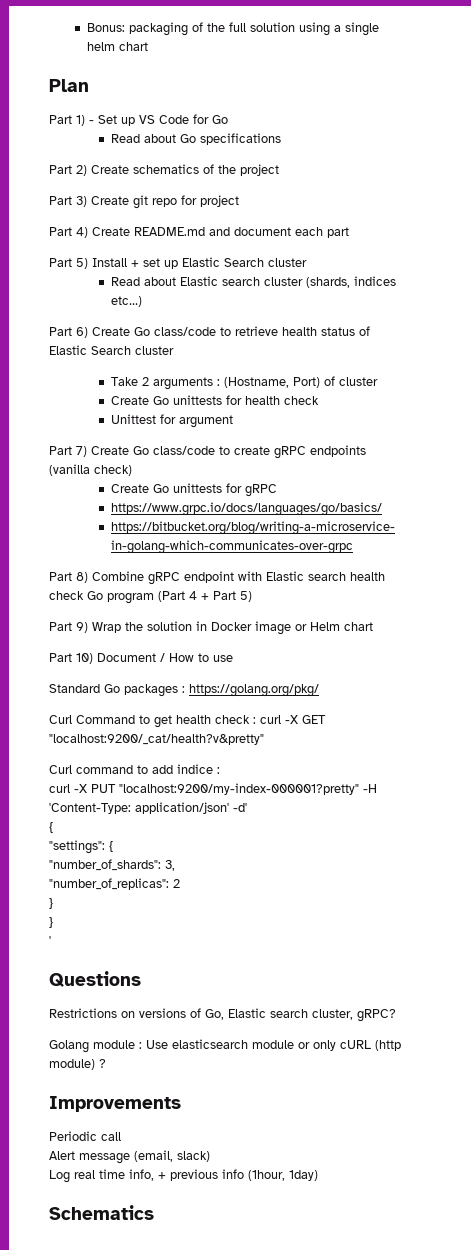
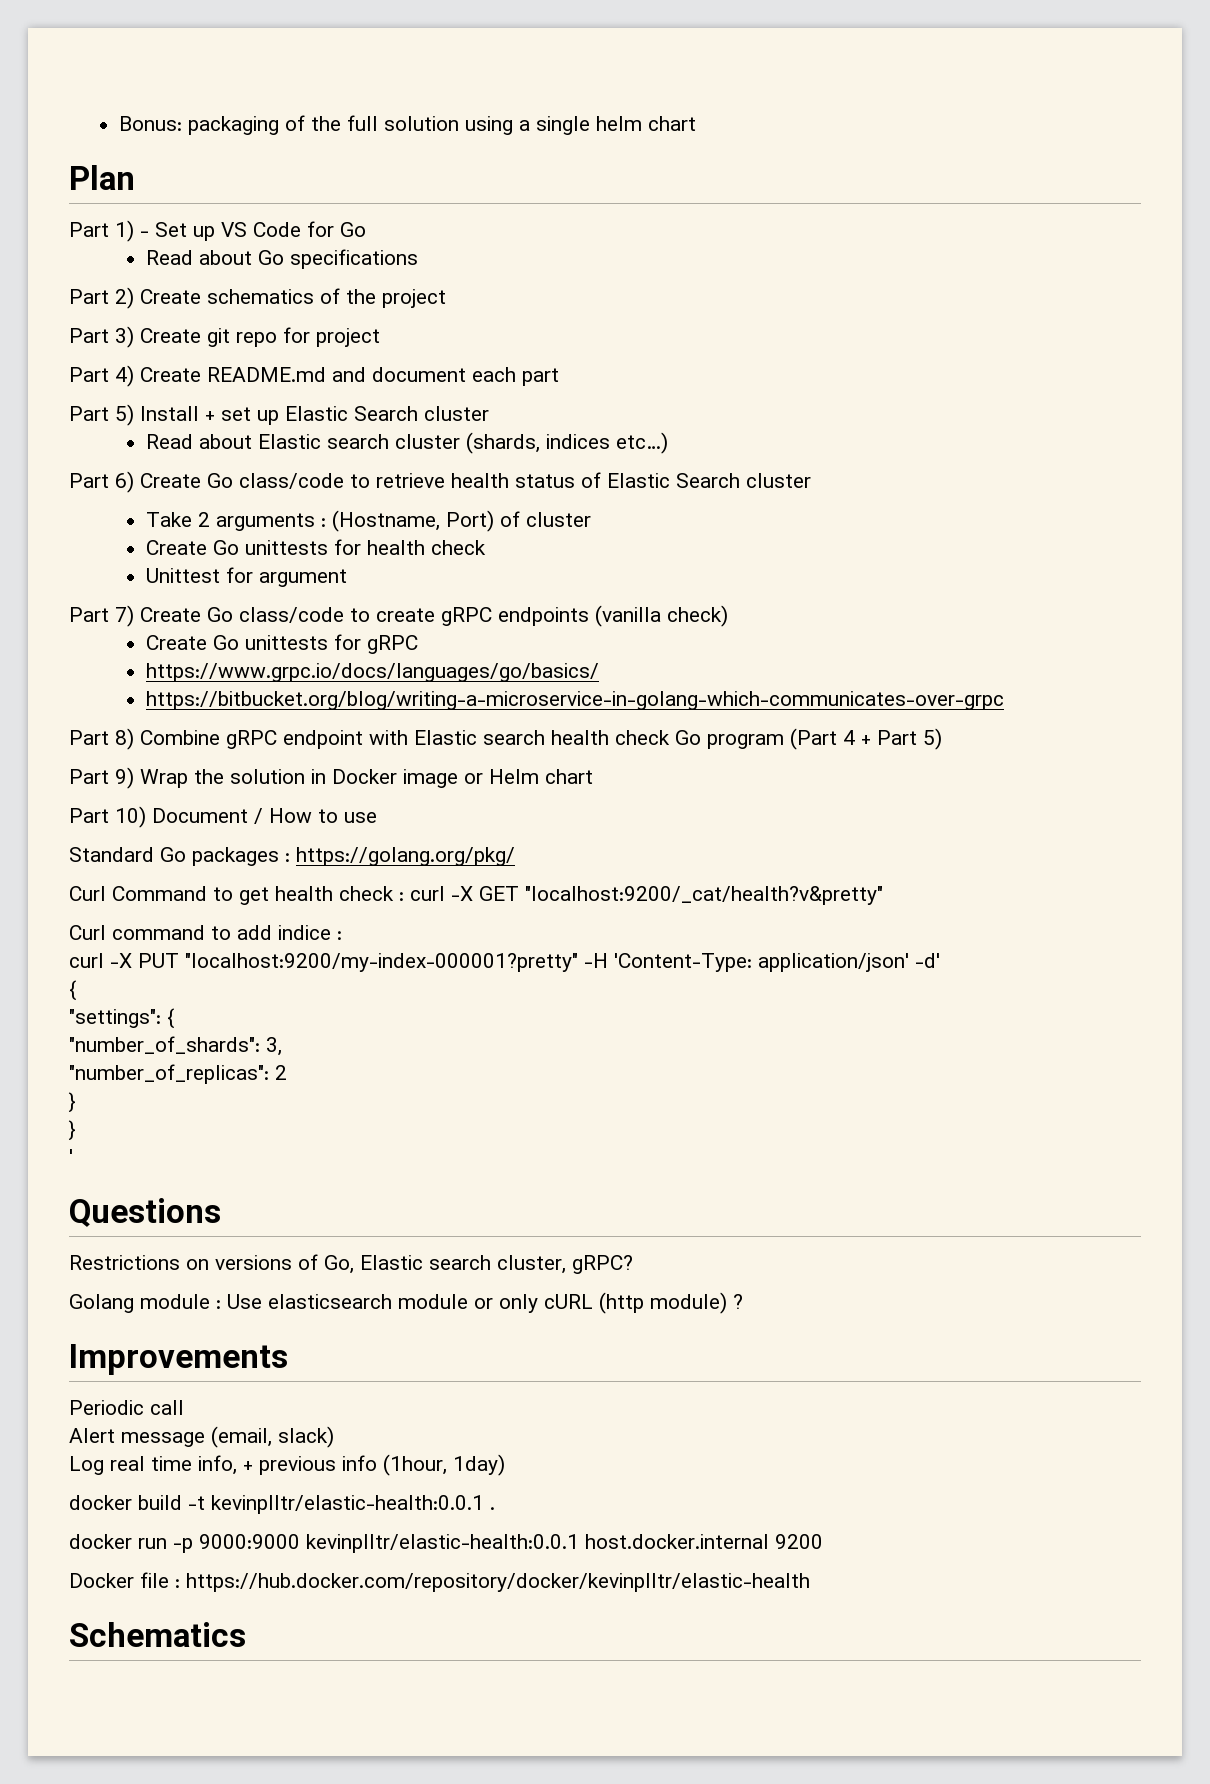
(318, 1175) none -> [69,1495,495,1514] [69,1534,823,1553] [69,1572,810,1592] // docker build -t kevinplltr/elastic-health:0.0.1 . // docker run -p 9000:9000 kevinplltr/elastic-health:0.0.1 host.docker.internal 9200 // Docker file : https://hub.docker.com/repository/docker/kevinplltr/elastic-health

